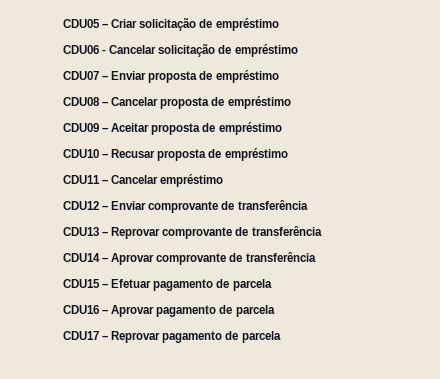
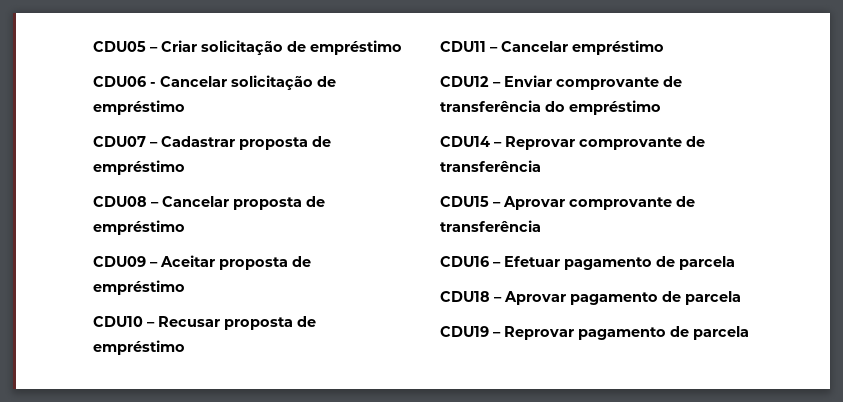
[111,71,147,80] Enviar -> [161,136,235,147] Cadastrar
[63,227,99,236] // CDU13 -> [545,100,661,115] [440,136,490,147] do empréstimo // CDU14
[63,253,100,262] CDU14 -> [440,196,489,207] CDU15
[63,279,100,288] CDU15 -> [440,256,489,267] CDU16
[63,305,99,314] CDU16 -> [440,291,490,302] CDU18
[63,331,99,340] CDU17 -> [440,326,489,337] CDU19

